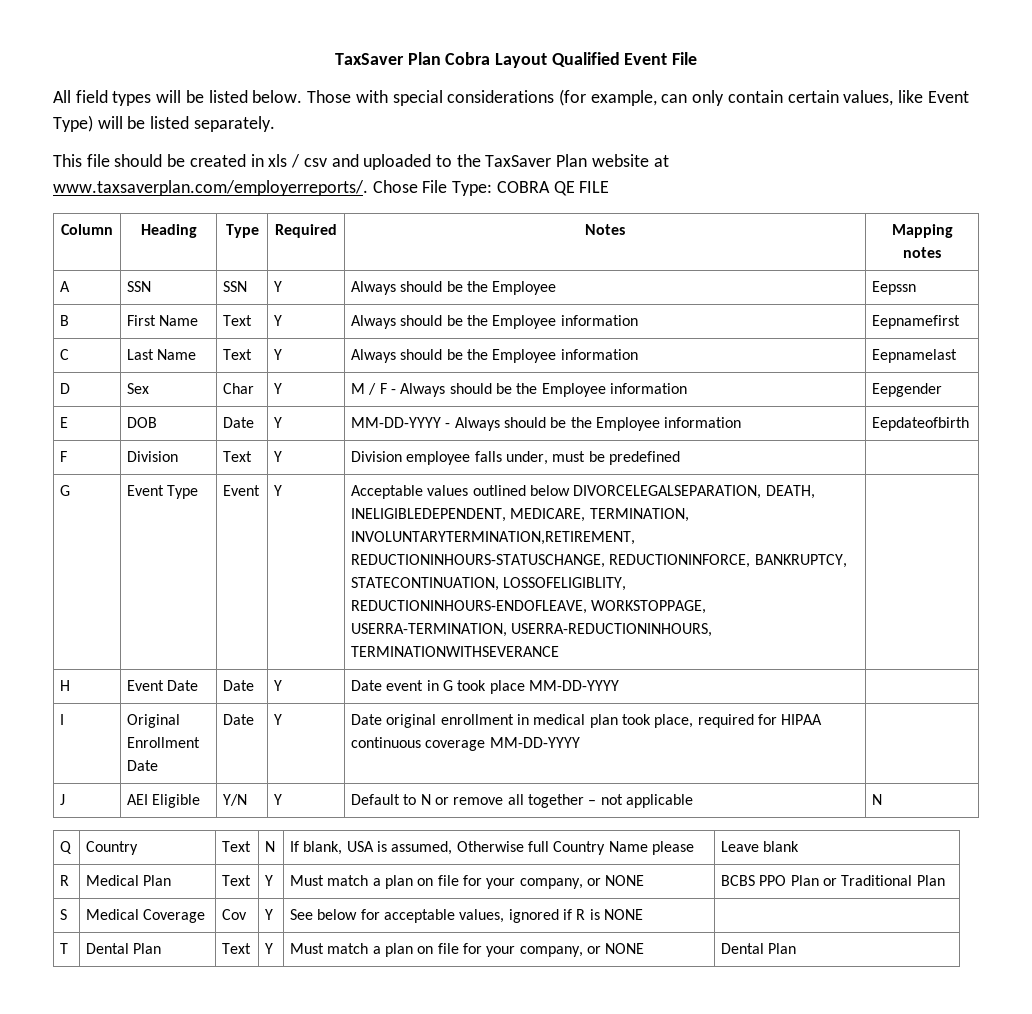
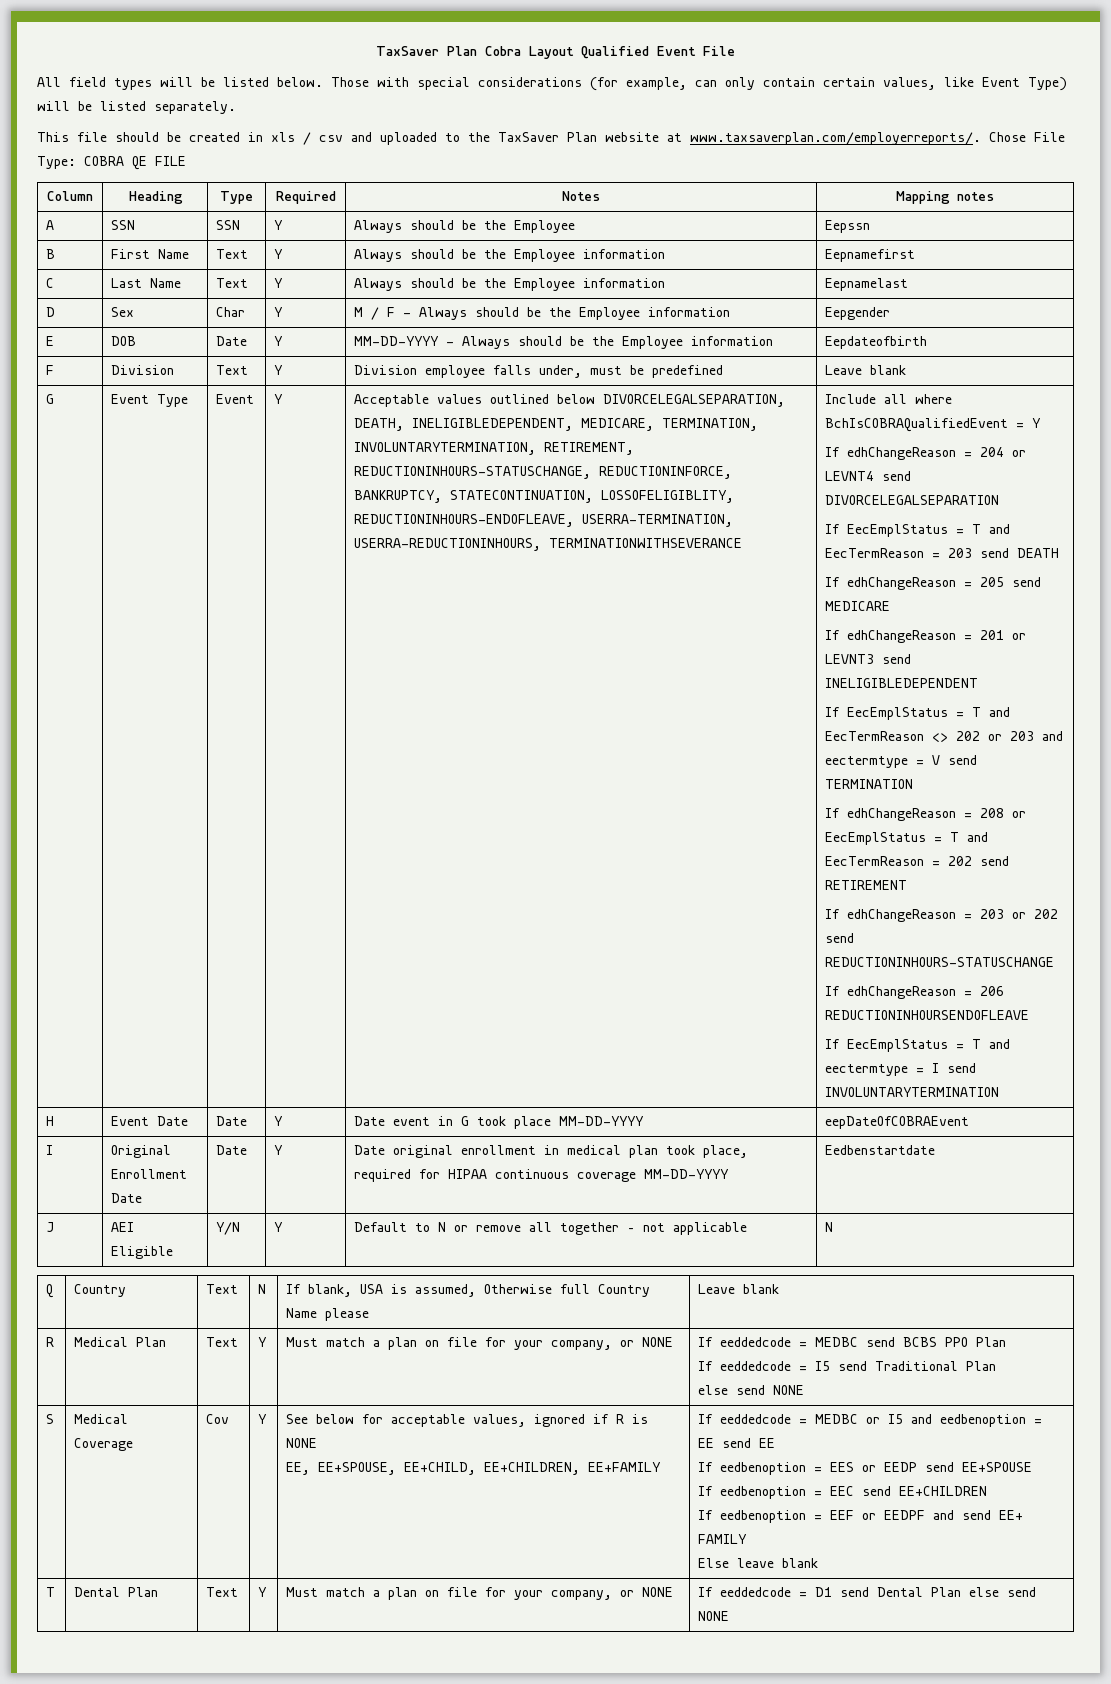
(681, 458) none -> [825,365,907,375] Leave blank
[351,531,636,545] INVOLUNTARYTERMINATION,RETIREMENT, -> [354,442,635,455] INVOLUNTARYTERMINATION, RETIREMENT,
[591,600,707,614] WORKSTOPPAGE, -> (575, 520) none
(560, 651) none -> [825,394,953,404] [825,418,1042,432] [825,447,1027,460] [825,471,912,481] [825,495,1000,505] [825,524,1011,537] [825,548,1060,558] [825,577,1042,590] [825,601,891,611] [825,630,1027,643] [825,654,912,664] [825,678,979,688] [825,707,1011,720] [825,731,1064,742] [825,755,978,768] [825,779,914,789] [825,808,1027,821] [825,832,989,845] [825,856,1010,866] [825,880,908,890] [825,909,1059,922] [825,933,855,943] [825,957,1055,967] [825,986,1005,999] [825,1010,1030,1020] [825,1039,1011,1052] [825,1063,977,1076] [825,1087,1000,1097] Include all where BchIsCOBRAQualifiedEvent = Y // If edhChangeReason = 204 or LEVNT4 send DIVORCELEGALSEPARATION // If EecEmplStatus = T and EecTermReason = 203 send DEATH // If edhChangeReason = 205 send MEDICARE // If edhChangeReason = 201 or LEVNT3 send INELIGIBLEDEPENDENT // If EecEmplStatus = T and EecTermReason <> 202 or 203 and eectermtype = V send TERMINATION // If edhChangeReason = 208 or EecEmplStatus = T and EecTermReason = 202 send RETIREMENT // If edhChangeReason = 203 or 202 send REDUCTIONINHOURS-STATUSCHANGE // If edhChangeReason = 206 REDUCTIONINHOURSENDOFLEAVE // If EecEmplStatus = T and eectermtype = I send INVOLUNTARYTERMINATION
(620, 685) none -> [825,1116,970,1129] eepDateOfCOBRAEvent
(580, 742) none -> [825,1145,936,1155] Eedbenstartdate
[721,875,838,886] BCBS PPO Plan or -> [698,1337,1007,1347] [698,1361,868,1371] If eeddedcode = MEDBC send BCBS PPO Plan // If eeddedcode = I5 send
(945, 880) none -> [698,1385,805,1395] // else send NONE
(643, 914) | -> [286,1462,662,1475] [698,1414,1043,1427] [698,1438,776,1448] [698,1462,1033,1475] [698,1486,988,1499] [698,1510,1024,1523] [698,1534,748,1544] [698,1558,819,1568] // EE, EE+SPOUSE, EE+CHILD, EE+CHILDREN, EE+FAMILY | If eeddedcode = MEDBC or I5 and eedbenoption = EE send EE // If eedbenoption = EES or EEDP send EE+SPOUSE // If eedbenoption = EEC send EE+CHILDREN // If eedbenoption = EEF or EEDPF and send EE+ FAMILY // Else leave blank
[721,943,797,954] Dental Plan -> [698,1587,1037,1597] [698,1611,730,1621] If eeddedcode = D1 send Dental Plan else send NONE

